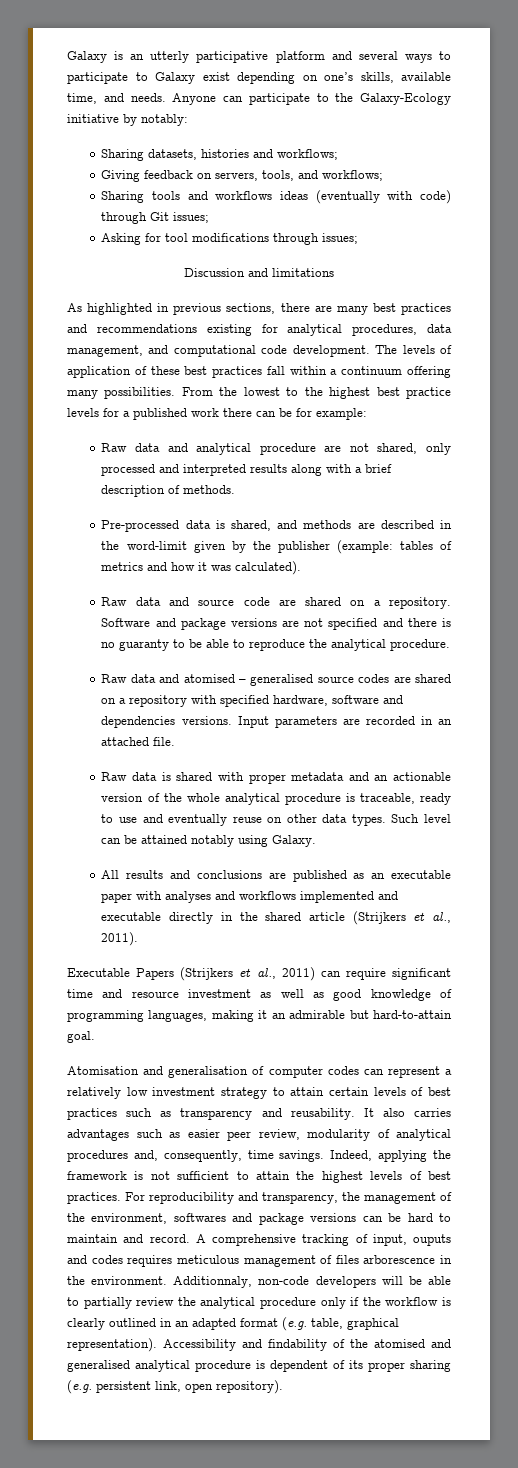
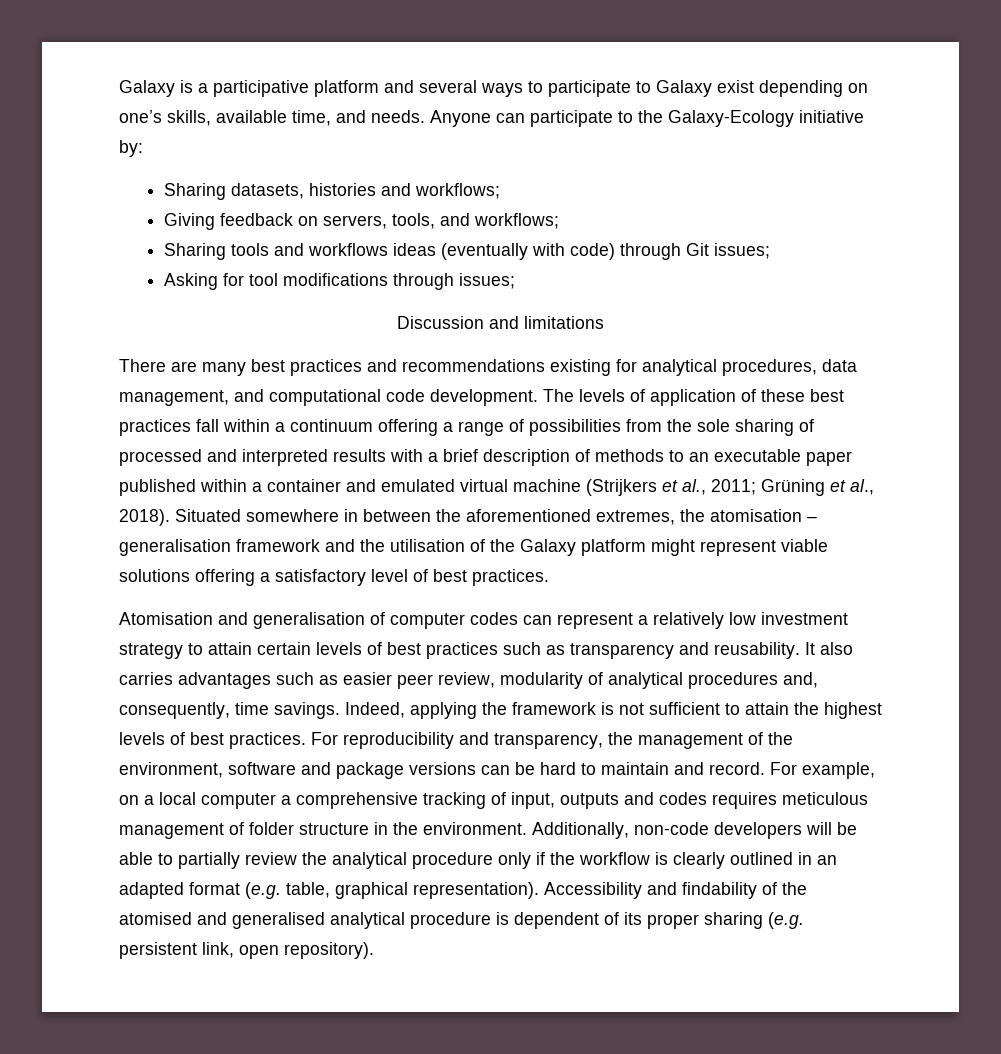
[130,51,190,63] an utterly -> [198,83,208,93] a
[123,114,188,126] by notably: -> [119,140,143,157] by:
[67,303,310,315] As highlighted in previous sections, there -> [119,359,166,372] There
[67,387,452,399] [67,408,367,420] [101,443,452,455] many possibilities. From the lowest to the highest best practice levels for a published work there can be for example: // Raw data and analytical procedure are not shared, only -> [443,419,814,436] a range of possibilities from the sole sharing of
[291,464,323,476] along -> (386, 455) none
[183,485,236,494] [101,520,453,532] [101,540,453,554] [101,561,302,575] [101,597,451,609] [101,618,452,630] [101,639,451,651] [101,674,452,686] [101,695,404,707] [101,716,453,728] [101,737,176,746] [101,772,451,784] [101,793,452,805] [101,814,451,826] [101,835,317,847] [101,870,452,882] [101,891,399,903] [101,911,452,925] [101,932,139,946] [67,967,451,981] [67,989,452,1001] [67,1010,452,1022] [67,1031,95,1043] methods. // Pre-processed data is shared, and methods are described in the word-limit given by the publisher (example: tables of metrics and how it was calculated). // Raw data and source code are shared on a repository. Software and package versions are not specified and there is no guaranty to be able to reproduce the analytical procedure. // Raw data and atomised – generalised source codes are shared on a repository with specified hardware, software and dependencies versions. Input parameters are recorded in an attached file. // Raw data is shared with proper metadata and an actionable version of the whole analytical procedure is traceable, ready to use and eventually reuse on other data types. Such level can be attained notably using Galaxy. // All results and conclusions are published as an executable paper with analyses and workflows implemented and executable directly in the shared article (Strijkers et al., 2011). // Executable Papers (Strijkers et al., 2011) can require significant time and resource investment as well as good knowledge of programming languages, making it an admirable but hard-to-attain goal. -> [595,449,852,466] [119,479,874,496] [119,509,817,526] [119,539,828,556] [119,569,549,586] methods to an executable paper published within a container and emulated virtual machine (Strijkers et al., 2011; Grüning et al., 2018). Situated somewhere in between the aforementioned extremes, the atomisation – generalisation framework and the utilisation of the Galaxy platform might represent viable solutions offering a satisfactory level of best practices.
[173,1213,226,1222] softwares -> [228,762,296,775] software
[195,1234,206,1243] A -> [770,762,875,779] [119,792,291,809] For example, on a local computer a
[413,1234,451,1246] ouputs -> [560,793,619,809] outputs
[335,1255,436,1264] files arborescence -> [249,822,369,835] folder structure
[173,1276,253,1288] Additionnaly, -> [532,822,629,839] Additionally,

